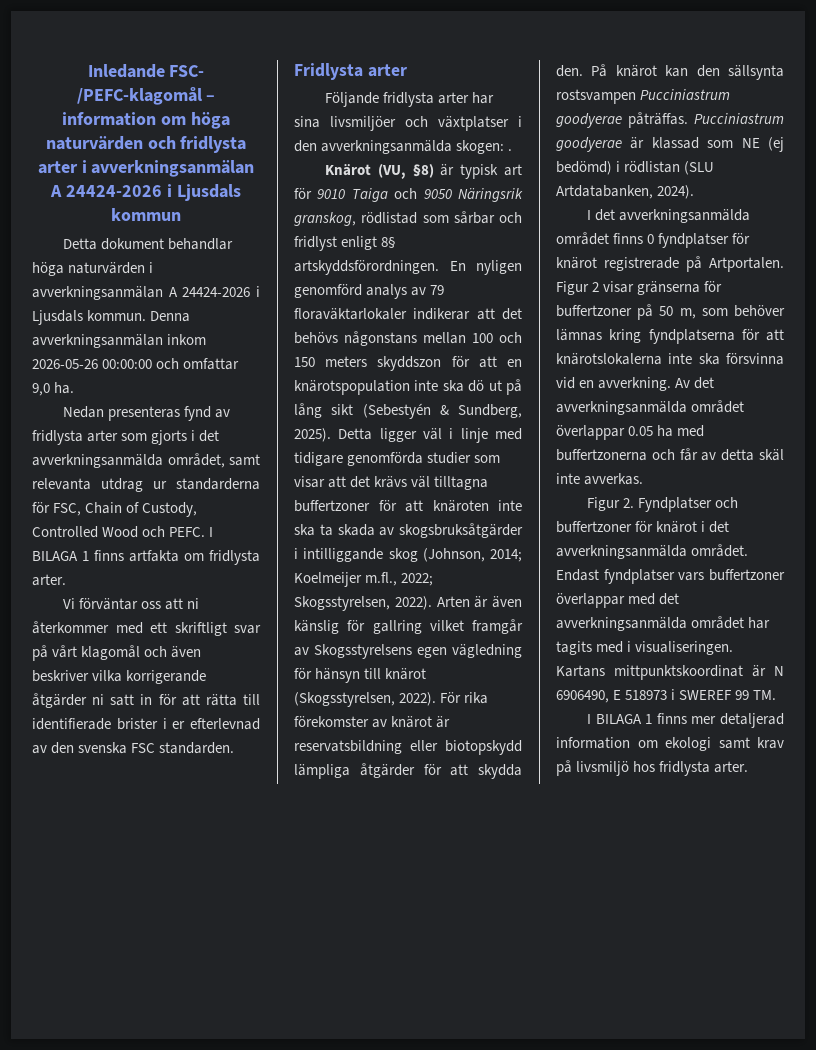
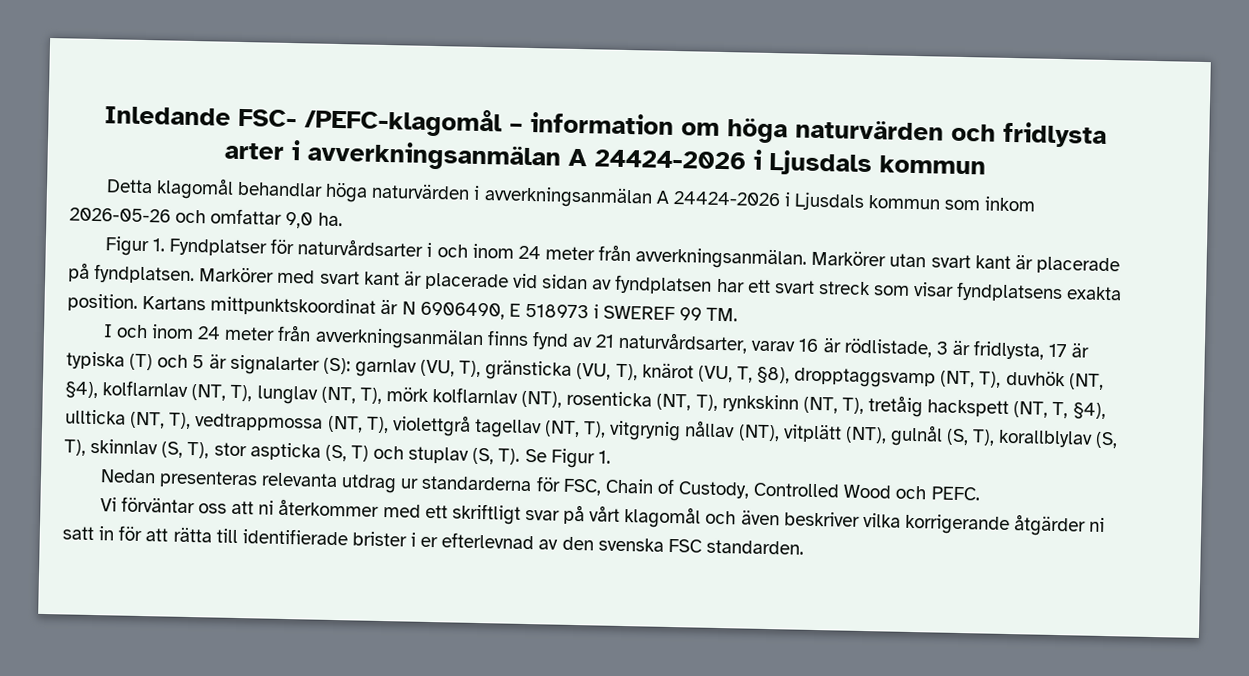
[100,238,164,250] dokument -> [155,177,234,200] klagomål
[87,310,191,322] [32,334,163,348] kommun. Denna avverkningsanmälan -> [868,195,981,211] kommun som
[102,359,153,369] 00:00:00 -> (171, 215) none
[62,406,231,421] [32,430,220,445] [32,453,260,468] Nedan presenteras fynd av fridlysta arter som gjorts i det avverkningsanmälda området, samt -> [104,236,1120,275] [68,262,1123,303] [67,293,739,322] [102,324,1091,360] [66,351,1104,390] [65,380,1106,420] [65,409,1119,449] [64,438,611,469] [99,469,258,489] Figur 1. Fyndplatser för naturvårdsarter i och inom 24 meter från avverkningsanmälan. Markörer utan svart kant är placerade på fyndplatsen. Markörer med svart kant är placerade vid sidan av fyndplatsen har ett svart streck som visar fyndplatsens exakta position. Kartans mittpunktskoordinat är N 6906490, E 518973 i SWEREF 99 TM. // I och inom 24 meter från avverkningsanmälan finns fynd av 21 naturvårdsarter, varav 16 är rödlistade, 3 är fridlysta, 17 är typiska (T) och 5 är signalarter (S): garnlav (VU, T), gränsticka (VU, T), knärot (VU, T, §8), dropptaggsvamp (NT, T), duvhök (NT, §4), kolflarnlav (NT, T), lunglav (NT, T), mörk kolflarnlav (NT), rosenticka (NT, T), rynkskinn (NT, T), tretåig hackspett (NT, T, §4), ullticka (NT, T), vedtrappmossa (NT, T), violettgrå tagellav (NT, T), vitgrynig nållav (NT), vitplätt (NT), gulnål (S, T), korallblylav (S, T), skinnlav (S, T), stor aspticka (S, T) och stuplav (S, T). Se Figur 1. // Nedan presenteras
[209,527,214,537] [32,550,260,565] [32,574,66,586] I BILAGA 1 finns artfakta om fridlysta arter. -> (980, 493) none
[294,63,407,80] [324,92,495,107] [294,116,522,131] [294,140,513,154] [324,164,522,179] [294,188,523,202] [294,211,522,226] [294,236,396,251] [294,260,522,275] [294,284,445,299] [294,308,522,320] [294,331,522,346] [294,356,522,371] [294,379,522,395] [294,403,522,419] [294,428,522,443] [294,452,501,466] [294,476,489,490] [294,500,522,512] [294,523,523,538] [294,548,522,562] [294,572,434,587] [294,596,522,611] [294,619,523,634] [294,644,522,659] [294,668,427,683] [294,692,489,707] [294,716,451,728] [294,740,522,755] [294,763,522,779] [556,64,784,80] [556,89,731,104] [556,112,784,128] [556,137,784,152] [556,161,715,175] [556,185,695,199] [586,209,750,223] [556,232,751,248] [556,256,784,272] [556,281,723,295] [556,304,785,320] [556,329,784,344] [556,353,784,365] [556,377,715,391] [556,400,745,415] [556,425,705,440] [556,448,784,461] [556,473,644,485] [586,497,739,512] [556,521,730,533] [556,544,749,559] [556,569,785,584] [556,593,680,608] [556,616,771,631] [556,641,734,655] [556,665,784,680] [556,689,777,703] [586,713,784,728] [556,737,784,751] [556,760,749,776] // Fridlysta arter // Följande fridlysta arter har sina livsmiljöer och växtplatser i den avverkningsanmälda skogen: . // Knärot (VU, §8) är typisk art för 9010 Taiga och 9050 Näringsrik granskog, rödlistad som sårbar och fridlyst enligt 8§ artskyddsförordningen. En nyligen genomförd analys av 79 floraväktarlokaler indikerar att det behövs någonstans mellan 100 och 150 meters skyddszon för att en knärotspopulation inte ska dö ut på lång sikt (Sebestyén & Sundberg, 2025). Detta ligger väl i linje med tidigare genomförda studier som visar att det krävs väl tilltagna buffertzoner för att knäroten inte ska ta skada av skogsbruksåtgärder i intilliggande skog (Johnson, 2014; Koelmeijer m.fl., 2022; Skogsstyrelsen, 2022). Arten är även känslig för gallring vilket framgår av Skogsstyrelsens egen vägledning för hänsyn till knärot (Skogsstyrelsen, 2022). För rika förekomster av knärot är reservatsbildning eller biotopskydd lämpliga åtgärder för att skydda den. På knärot kan den sällsynta rostsvampen Pucciniastrum goodyerae påträffas. Pucciniastrum goodyerae är klassad som NE (ej bedömd) i rödlistan (SLU Artdatabanken, 2024). // I det avverkningsanmälda området finns 0 fyndplatser för knärot registrerade på Artportalen. Figur 2 visar gränserna för buffertzoner på 50 m, som behöver lämnas kring fyndplatserna för att knärotslokalerna inte ska försvinna vid en avverkning. Av det avverkningsanmälda området överlappar 0.05 ha med buffertzonerna och får av detta skäl inte avverkas. // Figur 2. Fyndplatser och buffertzoner för knärot i det avverkningsanmälda området. Endast fyndplatser vars buffertzoner överlappar med det avverkningsanmälda området har tagits med i visualiseringen. Kartans mittpunktskoordinat är N 6906490, E 518973 i SWEREF 99 TM. // I BILAGA 1 finns mer detaljerad information om ekologi samt krav på livsmiljö hos fridlysta arter. -> (804, 547) none

